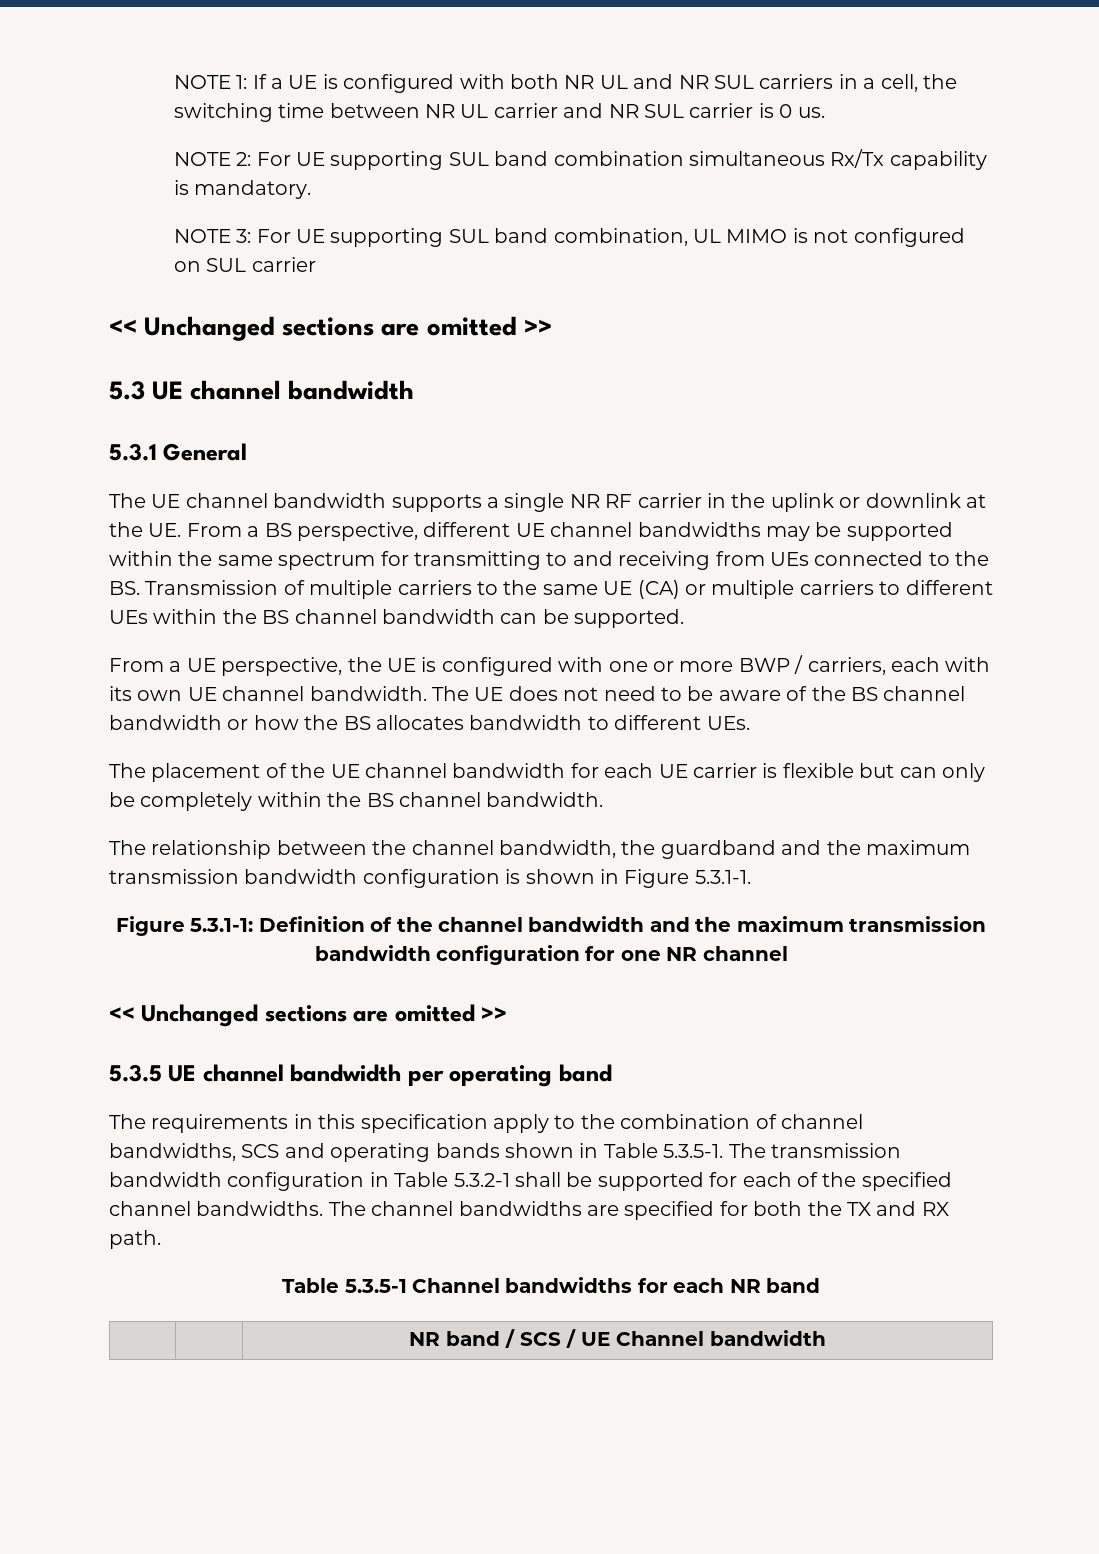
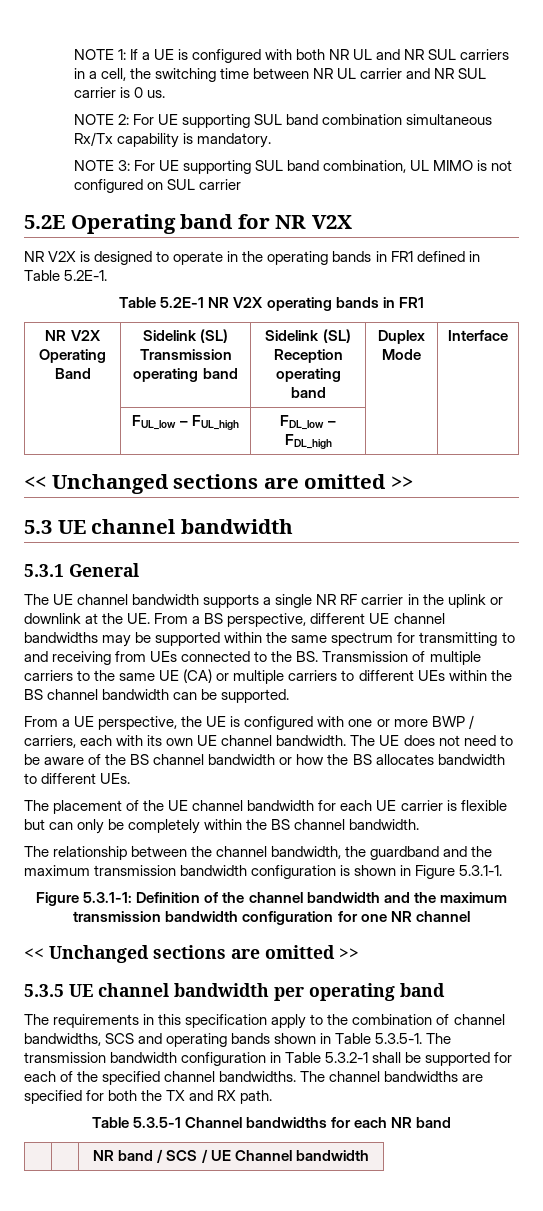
(316, 264) none -> [24,214,352,234] [24,251,480,265] [24,270,108,281] [119,297,424,311] [45,330,101,341] [39,349,106,363] [54,368,91,379] [142,329,229,343] [139,349,232,360] [133,368,238,382] [265,329,351,343] [273,349,343,363] [275,368,341,382] [290,387,326,398] [378,330,425,344] [382,349,421,360] [448,330,508,341] [132,415,239,430] [280,415,336,430] [284,434,332,449] // 5.2E Operating band for NR V2X // NR V2X is designed to operate in the operating bands in FR1 defined in Table 5.2E-1. // Table 5.2E-1 NR V2X operating bands in FR1 // NR V2X Operating Band | Sidelink (SL) Transmission operating band | Sidelink (SL) Reception operating band | Duplex Mode | Interface // | FUL_low – FUL_high | FDL_low – FDL_high | |

